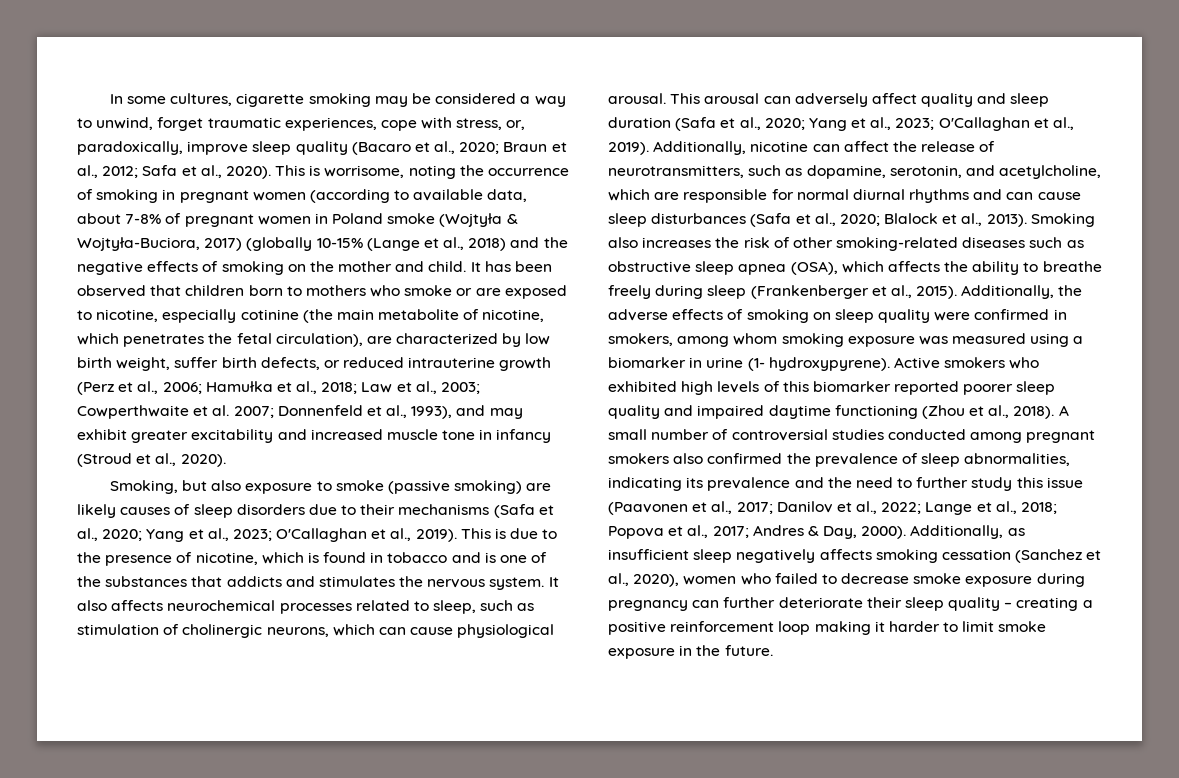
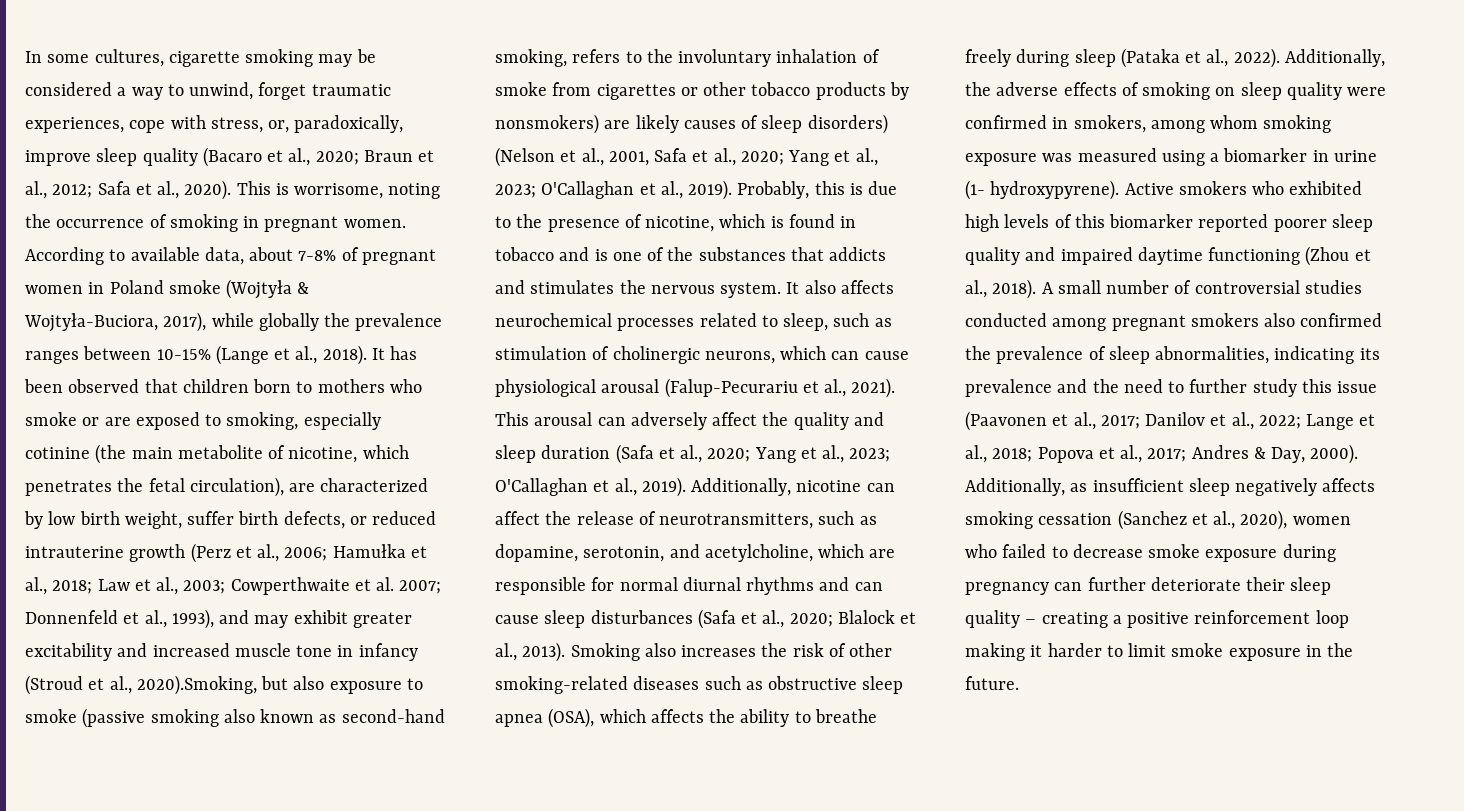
[252,189,390,203] women (according -> [343,219,406,228] [25,247,104,265] women. According
[204,237,568,251] [77,261,467,275] 2017) (globally 10-15% (Lange et al., 2018) and the negative effects of smoking on the mother and child. -> [163,312,443,332] [25,345,367,365] 2017), while globally the prevalence ranges between 10-15% (Lange et al., 2018).
[96,309,159,322] nicotine, -> [226,412,299,430] smoking,
[180,454,226,467] [109,480,178,494] 2020). // Smoking, -> [136,675,257,695] 2020).Smoking,
[454,480,523,494] smoking) -> [150,709,445,727] [495,49,880,67] [495,82,909,100] [495,114,599,134] smoking also known as second-hand smoking, refers to the involuntary inhalation of smoke from cigarettes or other tobacco products by nonsmokers)
[236,504,535,518] disorders due to their mechanisms (Safa -> [807,114,888,134] [495,147,688,167] disorders) (Nelson et al., 2001, Safa
[460,528,491,539] This -> [737,181,845,199] Probably, this
[608,93,666,104] arousal. -> [601,378,896,398] arousal (Falup-Pecurariu et al., 2021).
(917, 98) none -> [762,412,789,426] the
[750,285,958,299] (Frankenberger et al., 2015). -> [1120,48,1280,68] (Pataka et al., 2022).

